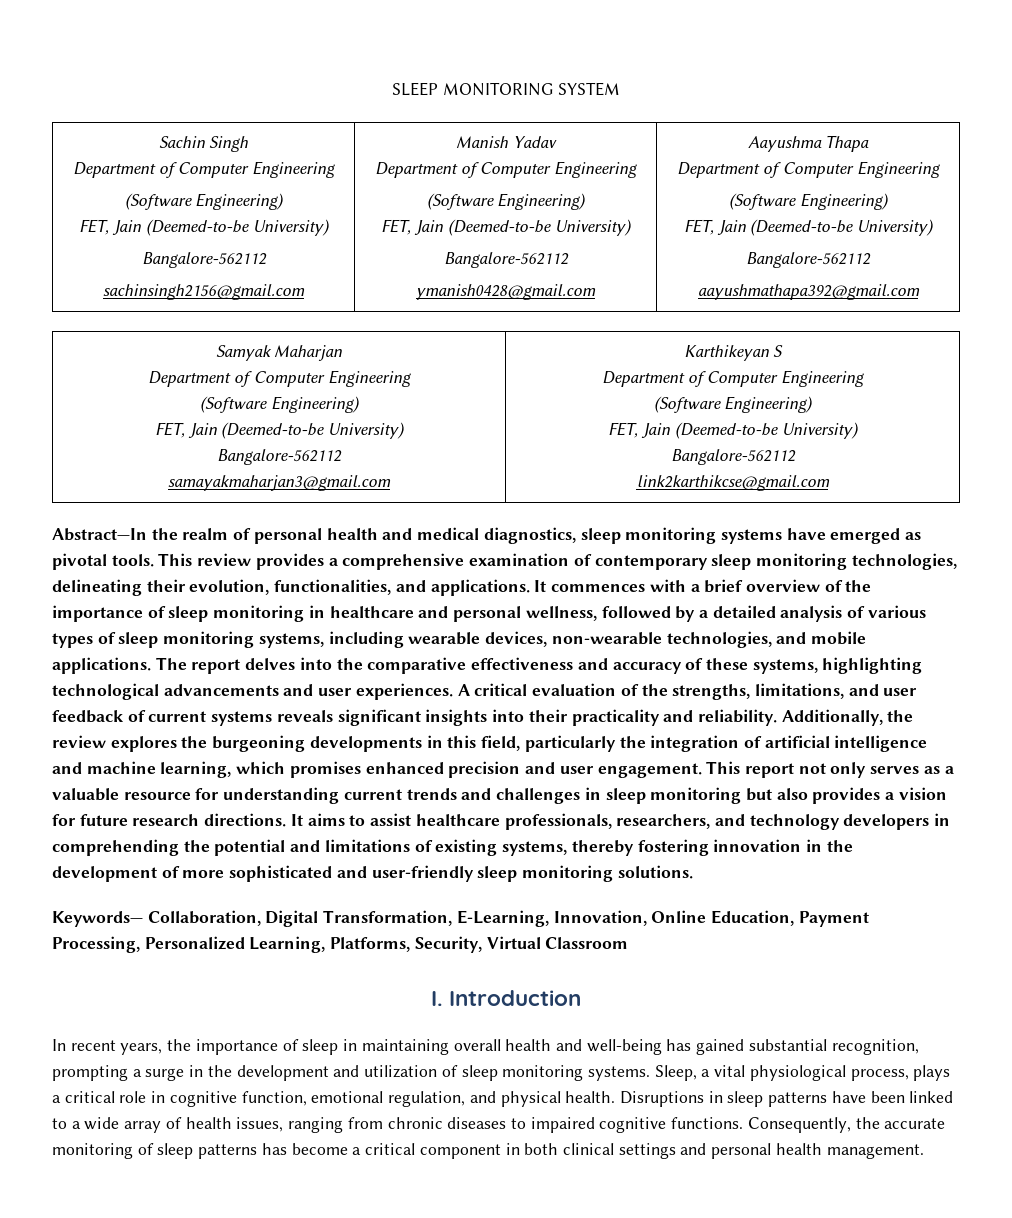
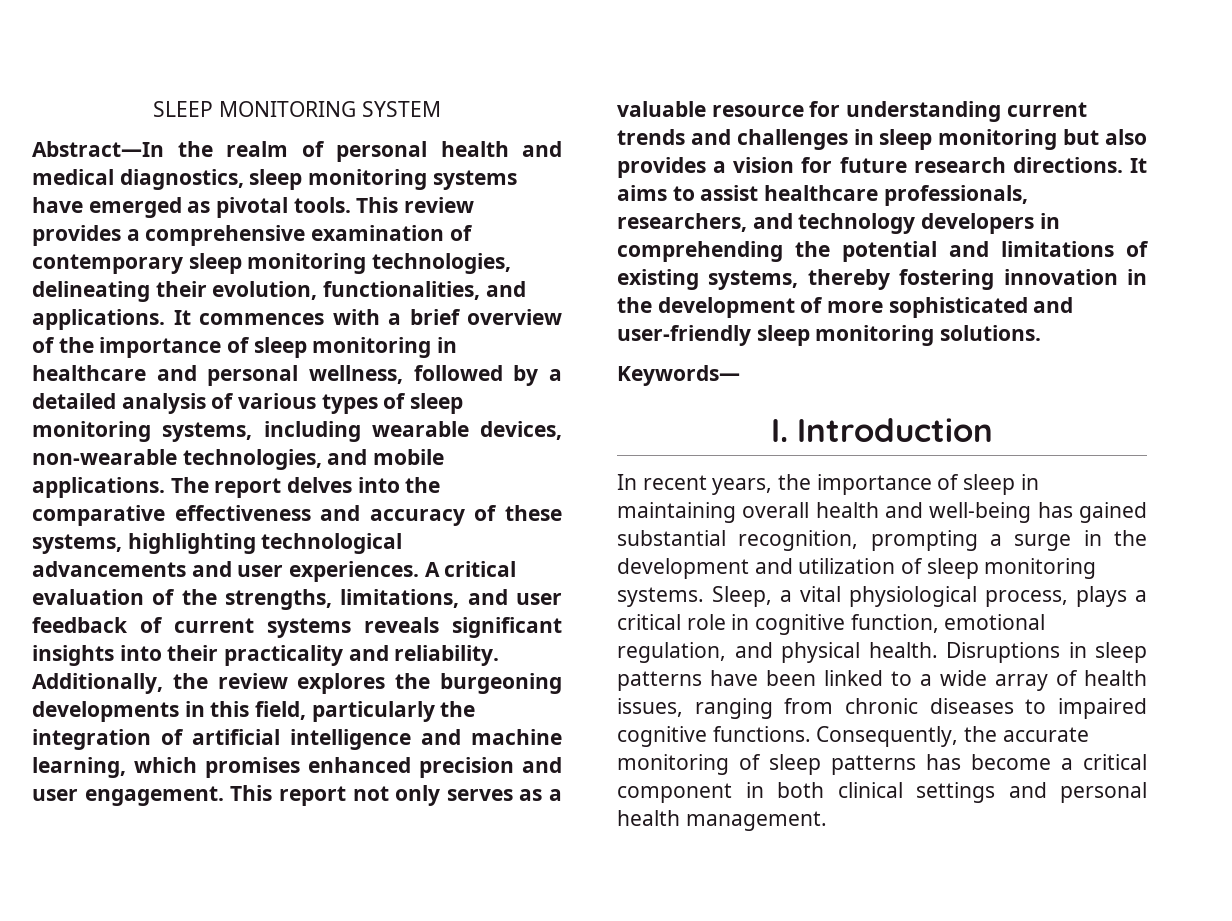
[158,136,249,152] [72,161,336,178] [124,193,285,210] [79,219,330,236] [141,252,267,268] [103,284,305,300] [456,136,557,148] [374,161,638,178] [426,193,587,210] [381,219,632,236] [443,252,569,268] [416,284,596,300] [747,135,870,152] [677,161,940,178] [729,193,889,210] [683,219,935,236] [746,252,872,268] [697,284,920,300] [215,345,344,361] [148,370,411,387] [200,396,360,413] [154,422,406,439] [217,449,342,465] [168,475,391,491] [683,345,784,361] [601,370,865,387] [653,396,814,413] [608,422,859,439] [670,449,796,465] [636,475,830,491] // Sachin Singh // Department of Computer Engineering // (Software Engineering) // FET, Jain (Deemed-to-be University) // Bangalore-562112 // sachinsingh2156@gmail.com | Manish Yadav // Department of Computer Engineering // (Software Engineering) // FET, Jain (Deemed-to-be University) // Bangalore-562112 // ymanish0428@gmail.com | Aayushma Thapa // Department of Computer Engineering // (Software Engineering) // FET, Jain (Deemed-to-be University) // Bangalore-562112 // aayushmathapa392@gmail.com // Samyak Maharjan // Department of Computer Engineering // (Software Engineering) // FET, Jain (Deemed-to-be University) // Bangalore-562112 // samayakmaharjan3@gmail.com | Karthikeyan S // Department of Computer Engineering // (Software Engineering) // FET, Jain (Deemed-to-be University) // Bangalore-562112 // link2karthikcse@gmail.com -> (441, 109) none
[147,910,869,927] [52,936,629,953] Collaboration, Digital Transformation, E-Learning, Innovation, Online Education, Payment Processing, Personalized Learning, Platforms, Security, Virtual Classroom -> (740, 375) none

